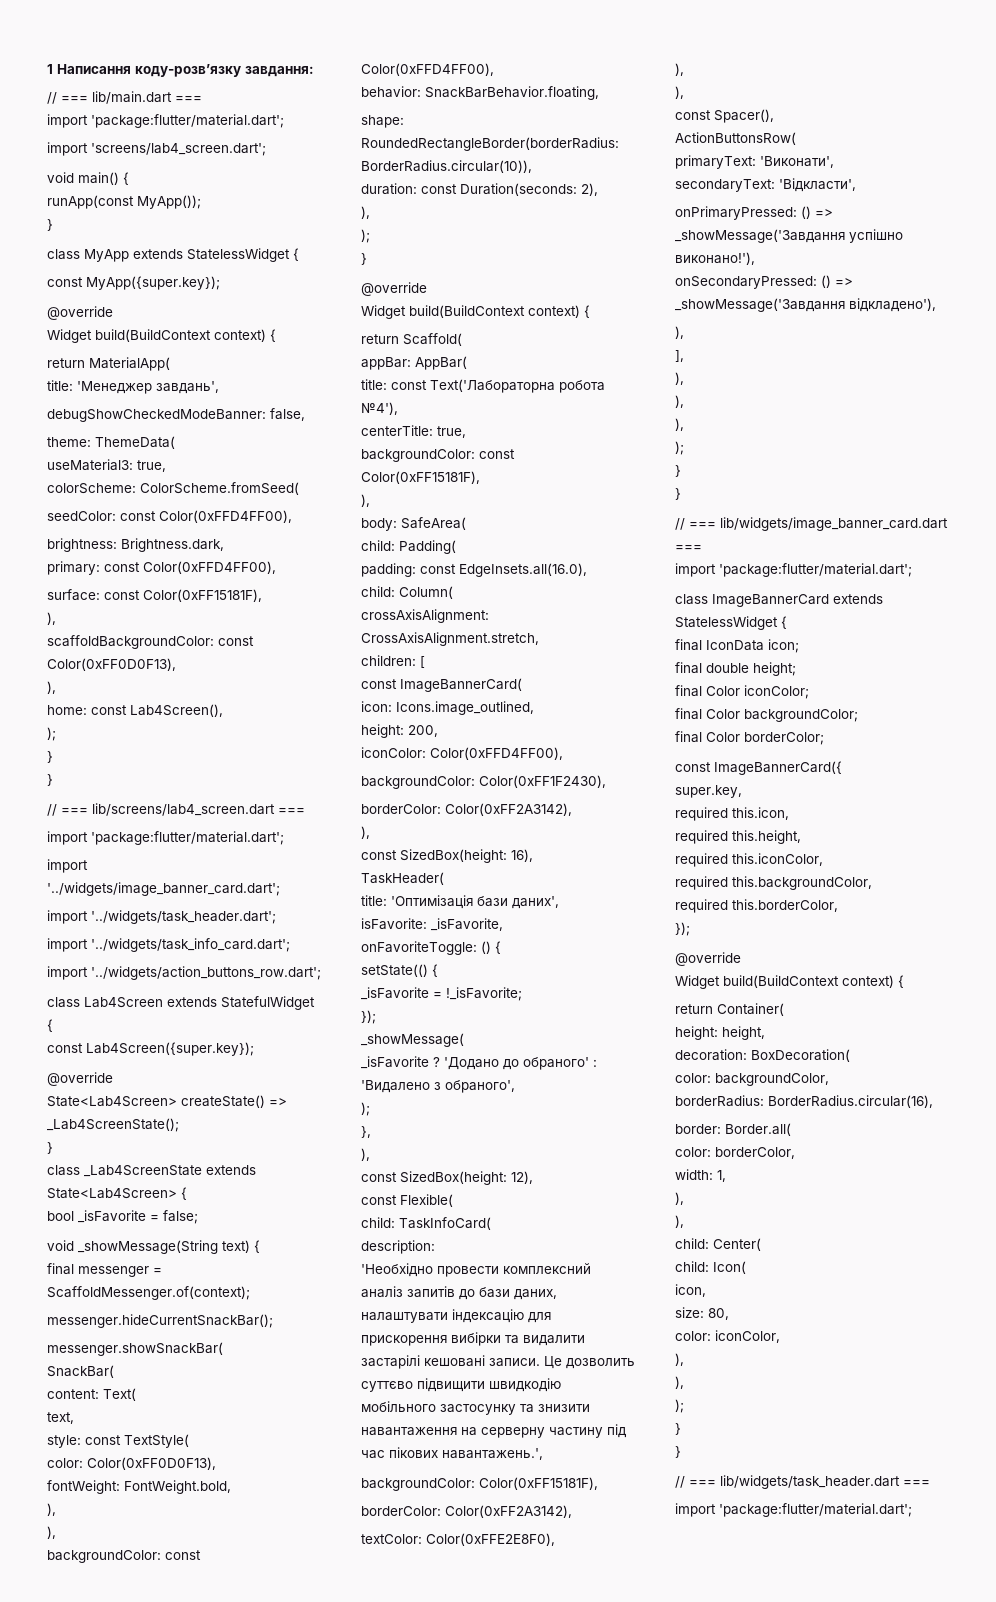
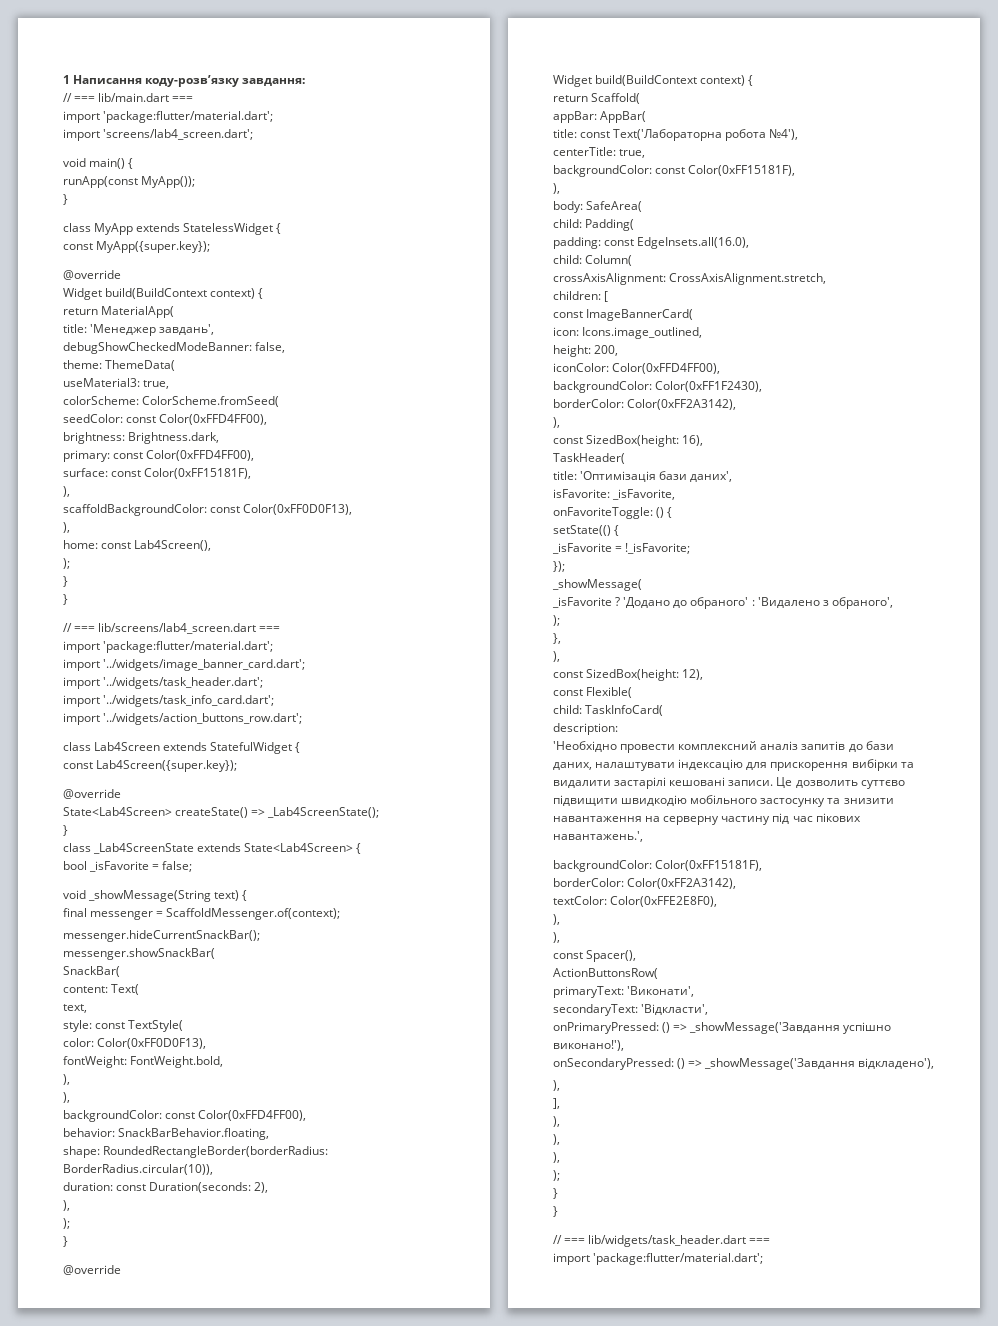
[675,517,948,531] [675,545,702,551] [675,563,912,577] [675,594,883,607] [675,616,787,630] [675,639,799,653] [675,662,796,676] [675,685,809,699] [675,708,858,722] [675,731,824,745] [675,761,842,775] [675,785,742,798] [675,807,789,821] [675,830,801,844] [675,853,823,867] [675,876,872,890] [675,899,838,913] [675,922,690,936] [675,952,741,966] [675,975,904,989] [675,1003,784,1016] [675,1026,765,1040] [675,1049,850,1062] [675,1073,829,1086] [675,1095,933,1108] [675,1123,791,1136] [675,1147,795,1159] [675,1169,726,1182] [675,1192,684,1205] [675,1215,684,1228] [675,1238,761,1251] [675,1261,746,1274] [675,1284,706,1297] [675,1307,729,1320] [675,1330,780,1343] [675,1353,684,1366] [675,1376,684,1389] [675,1399,684,1413] [675,1423,681,1435] [675,1446,681,1458] // // === lib/widgets/image_banner_card.dart === // import 'package:flutter/material.dart'; // class ImageBannerCard extends StatelessWidget { // final IconData icon; // final double height; // final Color iconColor; // final Color backgroundColor; // final Color borderColor; // const ImageBannerCard({ // super.key, // required this.icon, // required this.height, // required this.iconColor, // required this.backgroundColor, // required this.borderColor, // }); // @override // Widget build(BuildContext context) { // return Container( // height: height, // decoration: BoxDecoration( // color: backgroundColor, // borderRadius: BorderRadius.circular(16), // border: Border.all( // color: borderColor, // width: 1, // ), // ), // child: Center( // child: Icon( // icon, // size: 80, // color: iconColor, // ), // ), // ); // } // } -> (558, 1211) none

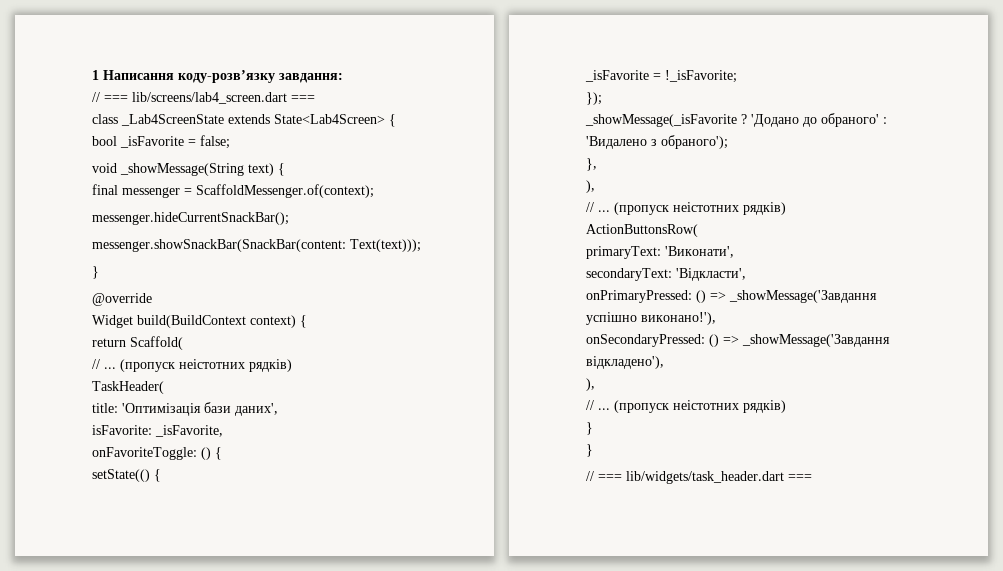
[98,93,194,102] [63,111,274,123] [63,129,254,141] [63,158,134,169] [63,176,196,188] [63,194,68,205] [63,223,282,235] [63,241,211,253] [63,270,121,280] [63,288,264,300] [63,306,175,318] [63,324,215,336] [63,342,286,354] [63,360,176,371] [63,378,170,389] [63,396,280,407] [63,414,268,425] [63,432,220,444] [63,450,255,462] [63,468,252,479] [63,486,70,497] [63,504,353,516] [63,522,70,533] [63,540,212,551] [63,558,70,569] [63,576,68,587] [63,594,68,605] [63,623,281,634] [63,641,274,653] [63,659,306,671] [63,677,264,689] [63,695,275,707] [63,713,303,725] [63,742,301,754] [63,760,238,772] [63,789,121,799] [63,807,380,818] [63,825,68,836] lib/main.dart === // import 'package:flutter/material.dart'; // import 'screens/lab4_screen.dart'; // void main() { // runApp(const MyApp()); // } // class MyApp extends StatelessWidget { // const MyApp({super.key}); // @override // Widget build(BuildContext context) { // return MaterialApp( // title: 'Менеджер завдань', // debugShowCheckedModeBanner: false, // theme: ThemeData( // useMaterial3: true, // colorScheme: ColorScheme.fromSeed( // seedColor: const Color(0xFFD4FF00), // brightness: Brightness.dark, // primary: const Color(0xFFD4FF00), // surface: const Color(0xFF15181F), // ), // scaffoldBackgroundColor: const Color(0xFF0D0F13), // ), // home: const Lab4Screen(), // ); // } // } // // === lib/screens/lab4_screen.dart === // import 'package:flutter/material.dart'; // import '../widgets/image_banner_card.dart'; // import '../widgets/task_header.dart'; // import '../widgets/task_info_card.dart'; // import '../widgets/action_buttons_row.dart'; // class Lab4Screen extends StatefulWidget { // const Lab4Screen({super.key}); // @override // State<Lab4Screen> createState() => _Lab4ScreenState(); // } -> [132,92,315,104] lib/screens/lab4_screen.dart ===
[63,948,215,960] [63,966,120,977] [63,984,140,995] [63,1004,87,1013] [63,1020,184,1032] [63,1038,207,1049] [63,1056,224,1068] [63,1074,70,1085] [63,1092,70,1103] [63,1110,307,1122] [63,1128,270,1140] [63,1146,329,1158] [63,1164,213,1175] [63,1182,269,1193] [63,1200,70,1211] [63,1218,70,1229] messenger.showSnackBar( // SnackBar( // content: Text( // text, // style: const TextStyle( // color: Color(0xFF0D0F13), // fontWeight: FontWeight.bold, // ), // ), // backgroundColor: const Color(0xFFD4FF00), // behavior: SnackBarBehavior.floating, // shape: RoundedRectangleBorder(borderRadius: BorderRadius.circular(10)), // duration: const Duration(seconds: 2), // ), // ); -> [92,239,421,252] messenger.showSnackBar(SnackBar(content: Text(text)));
[553,111,647,123] [553,129,799,141] [553,147,646,158] [553,165,796,177] [553,183,560,194] [553,201,643,213] [553,219,635,231] [553,237,750,249] [553,255,633,266] [553,273,827,285] [553,291,609,302] [553,309,694,321] [553,327,703,339] [553,345,619,357] [553,363,721,374] [553,381,763,393] [553,399,737,410] [553,417,560,428] [553,435,704,447] appBar: AppBar( // title: const Text('Лабораторна робота №4'), // centerTitle: true, // backgroundColor: const Color(0xFF15181F), // ), // body: SafeArea( // child: Padding( // padding: const EdgeInsets.all(16.0), // child: Column( // crossAxisAlignment: CrossAxisAlignment.stretch, // children: [ // const ImageBannerCard( // icon: Icons.image_outlined, // height: 200, // iconColor: Color(0xFFD4FF00), // backgroundColor: Color(0xFF1F2430), // borderColor: Color(0xFF2A3142), // ), // const SizedBox(height: 16), -> [92,359,292,372] // ... (пропуск неістотних рядків)
[552,579,642,591] [552,597,612,608] _showMessage( // _isFavorite -> [585,114,737,127] _showMessage(_isFavorite
[831,597,893,609] [553,615,560,626] обраного', // ); -> [661,135,728,149] обраного');
[553,669,704,681] [553,687,633,698] [553,705,664,716] [553,723,618,735] [553,741,894,753] [553,759,914,771] [553,777,905,789] [553,795,894,807] [553,813,861,825] [553,831,643,842] [553,860,763,872] [553,878,737,889] [553,896,718,907] [553,914,560,925] [553,932,560,943] [553,950,637,962] const SizedBox(height: 12), // const Flexible( // child: TaskInfoCard( // description: // 'Необхідно провести комплексний аналіз запитів до бази даних, налаштувати індексацію для прискорення вибірки та видалити застарілі кешовані записи. Це дозволить суттєво підвищити швидкодію мобільного застосунку та знизити навантаження на серверну частину під час пікових навантажень.', // backgroundColor: Color(0xFF15181F), // borderColor: Color(0xFF2A3142), // textColor: Color(0xFFE2E8F0), // ), // ), // const Spacer(), -> [586,202,786,215] // ... (пропуск неістотних рядків)
[553,1098,560,1109] [553,1116,560,1127] [553,1134,560,1145] [553,1152,560,1163] [553,1170,560,1181] ], // ), // ), // ), // ); -> [586,400,786,413] // ... (пропуск неістотних рядків)
[553,1253,764,1265] // import 'package:flutter/material.dart'; -> (812, 477) none

